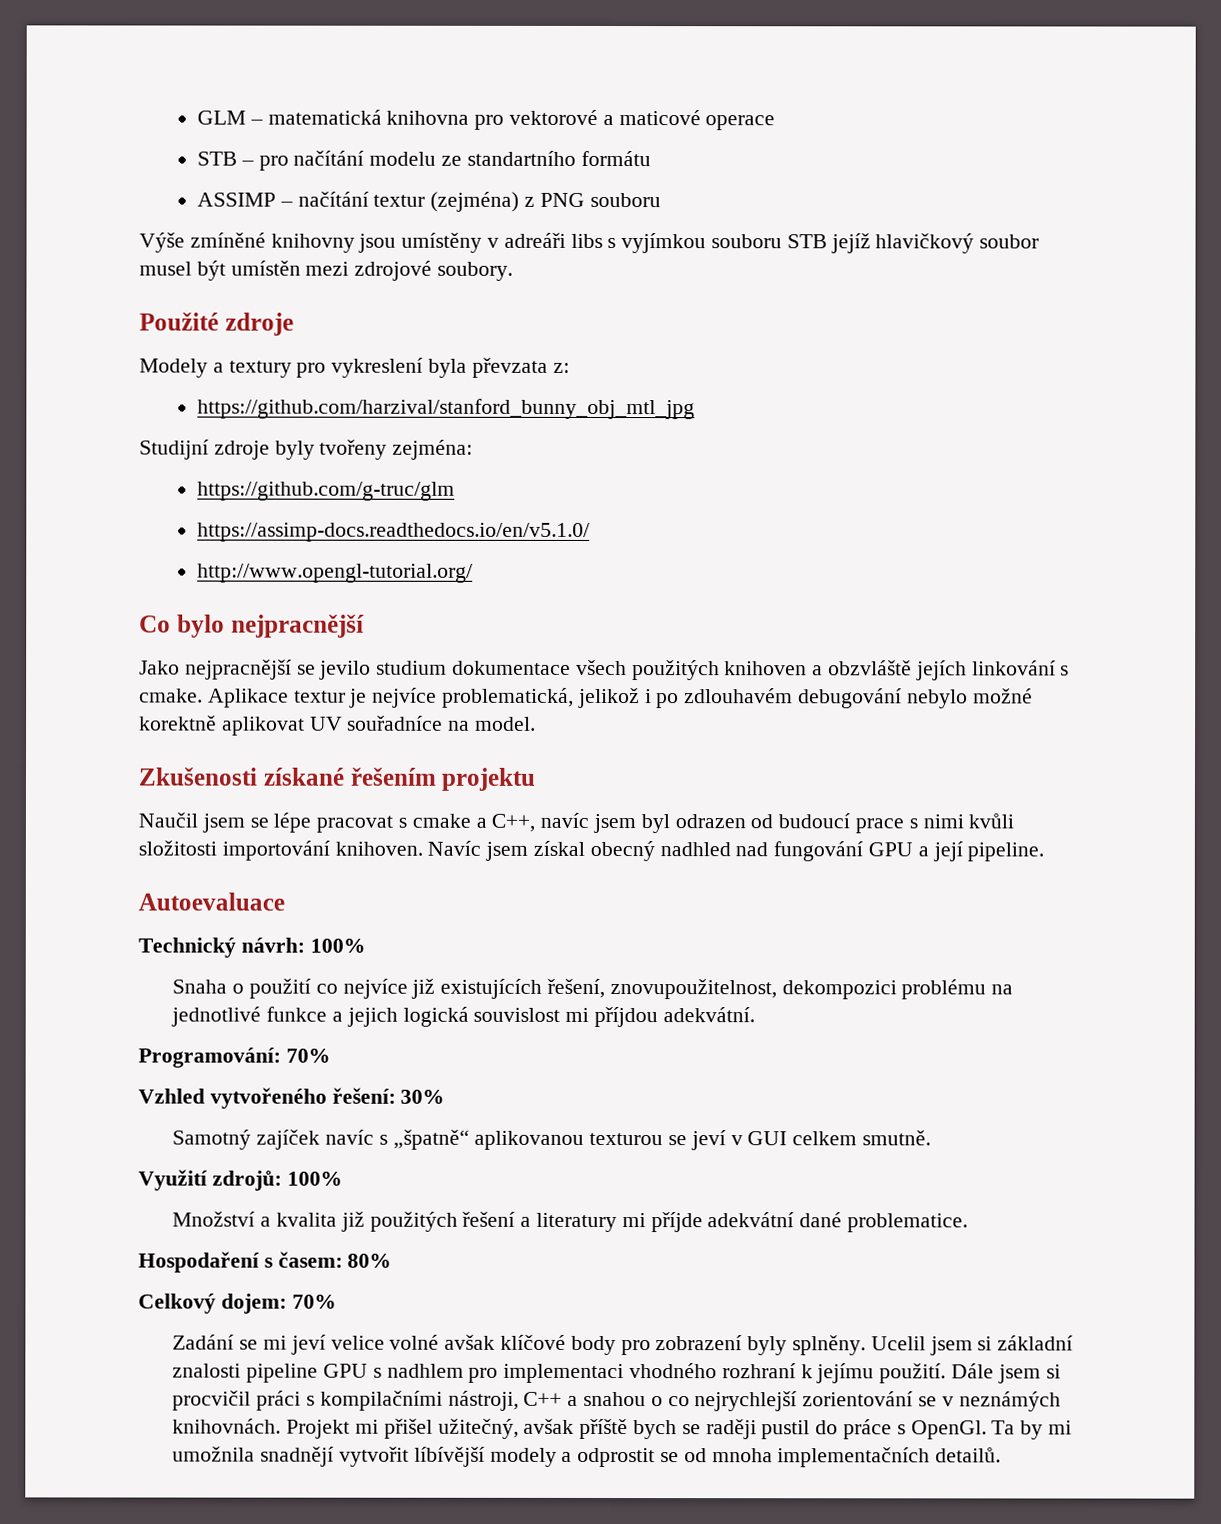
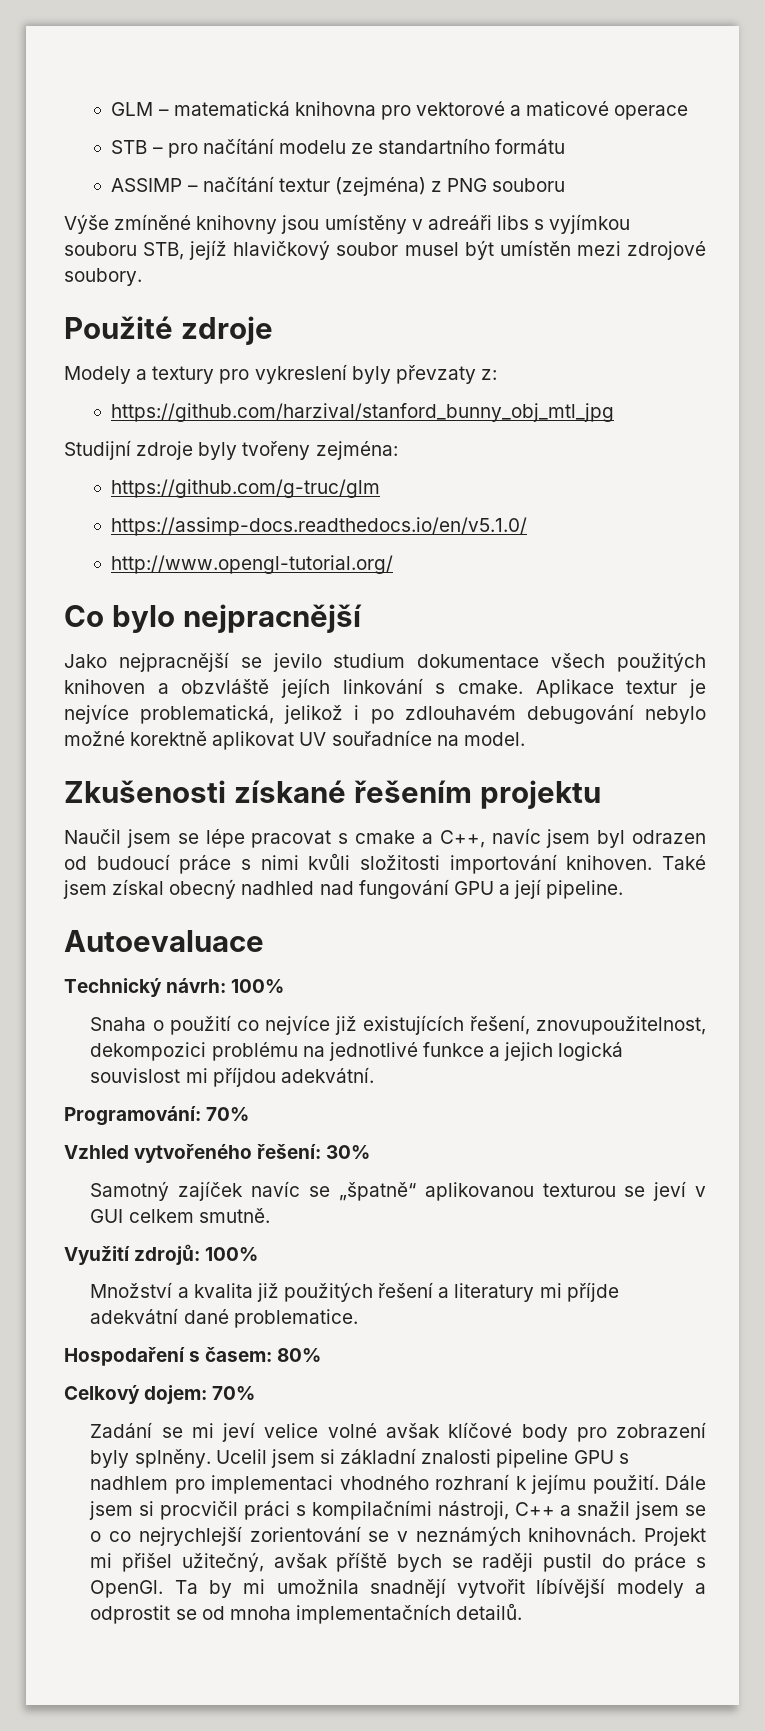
[786,234,827,249] STB -> [143,242,185,260] STB,
[428,357,548,378] byla převzata -> [351,365,476,384] byly převzaty
[855,818,905,834] prace -> [179,855,232,874] práce
[427,840,482,856] Navíc -> [662,855,707,870] Také
[378,1134,388,1145] s -> [308,1186,330,1197] se
[582,1391,646,1407] snahou -> [577,1501,707,1520] snažil jsem se

